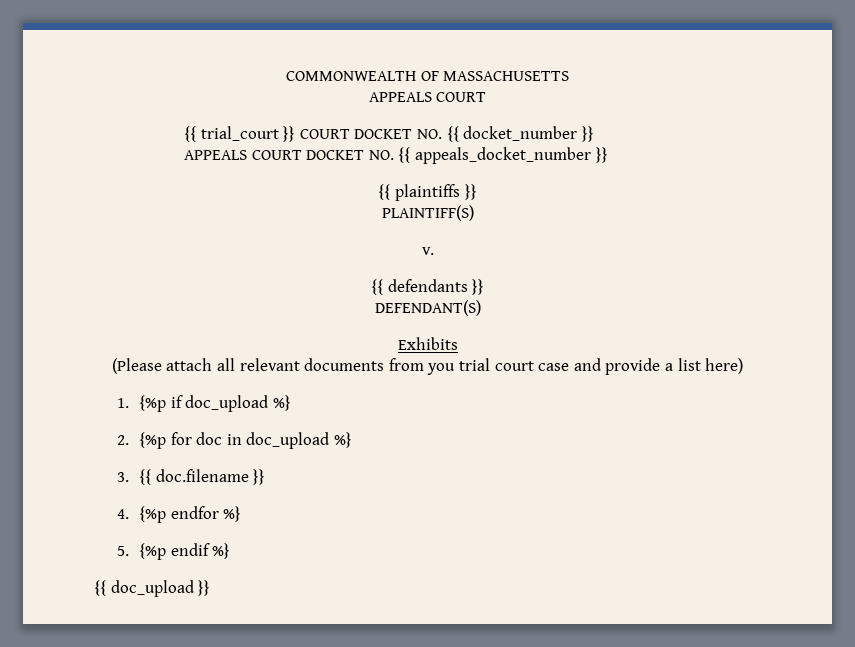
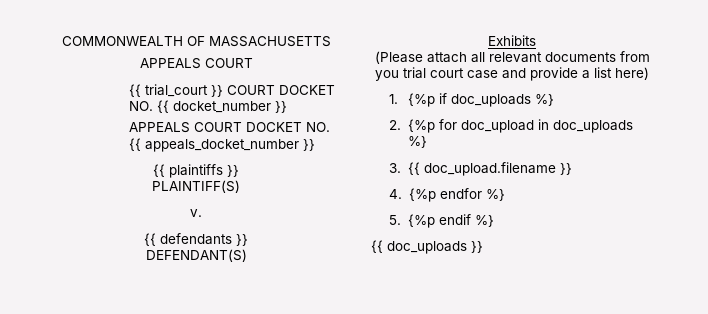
[185,395,269,412] doc_upload -> [450,94,531,107] doc_uploads
[196,432,330,449] doc in doc_upload -> [461,119,634,133] doc_upload in doc_uploads
[155,469,249,482] doc.filename -> [424,162,557,176] doc_upload.filename
[110,580,194,597] doc_upload -> [387,241,467,254] doc_uploads

